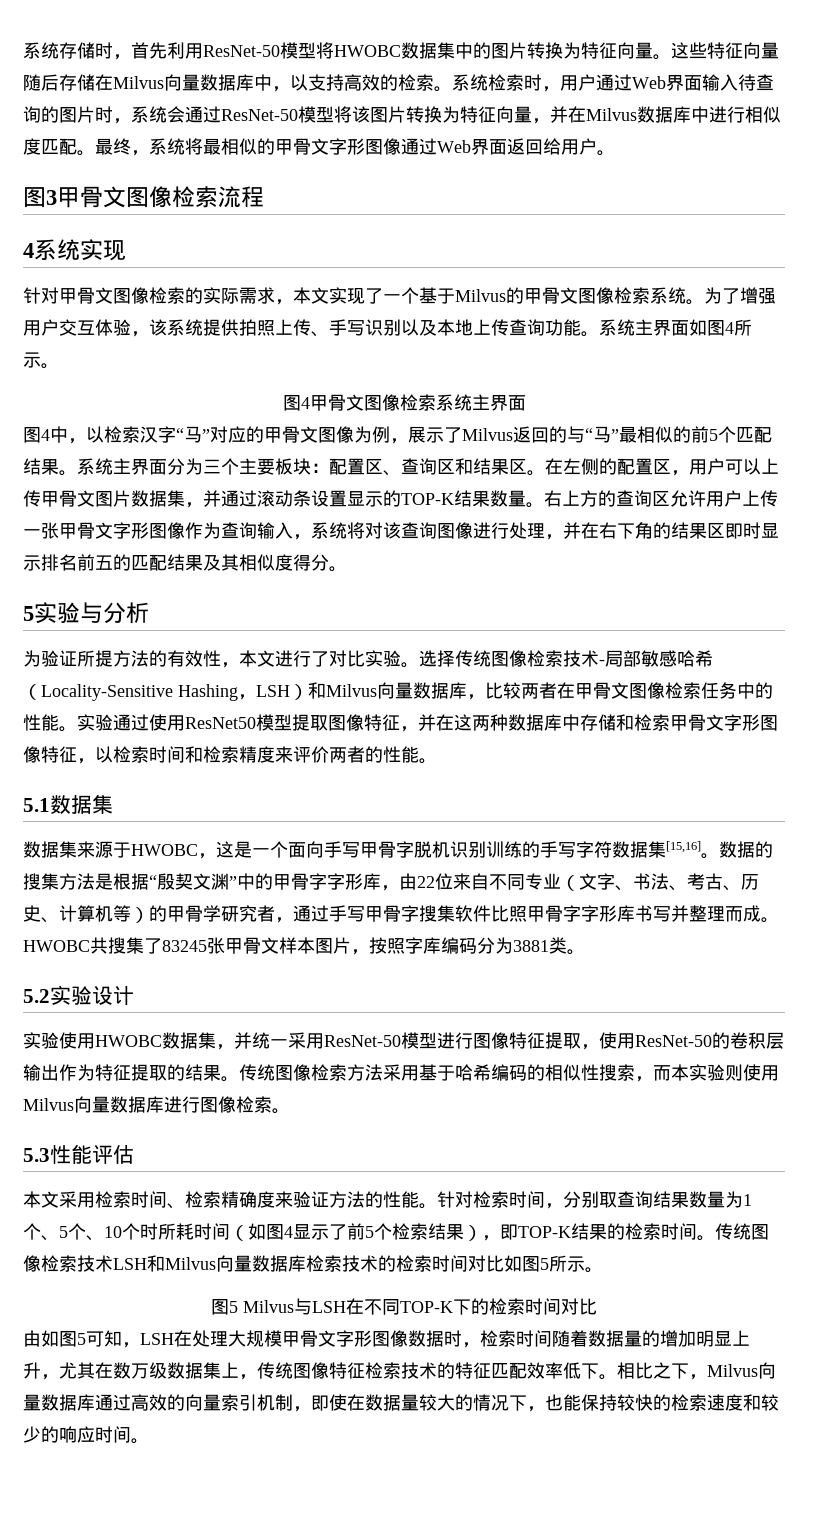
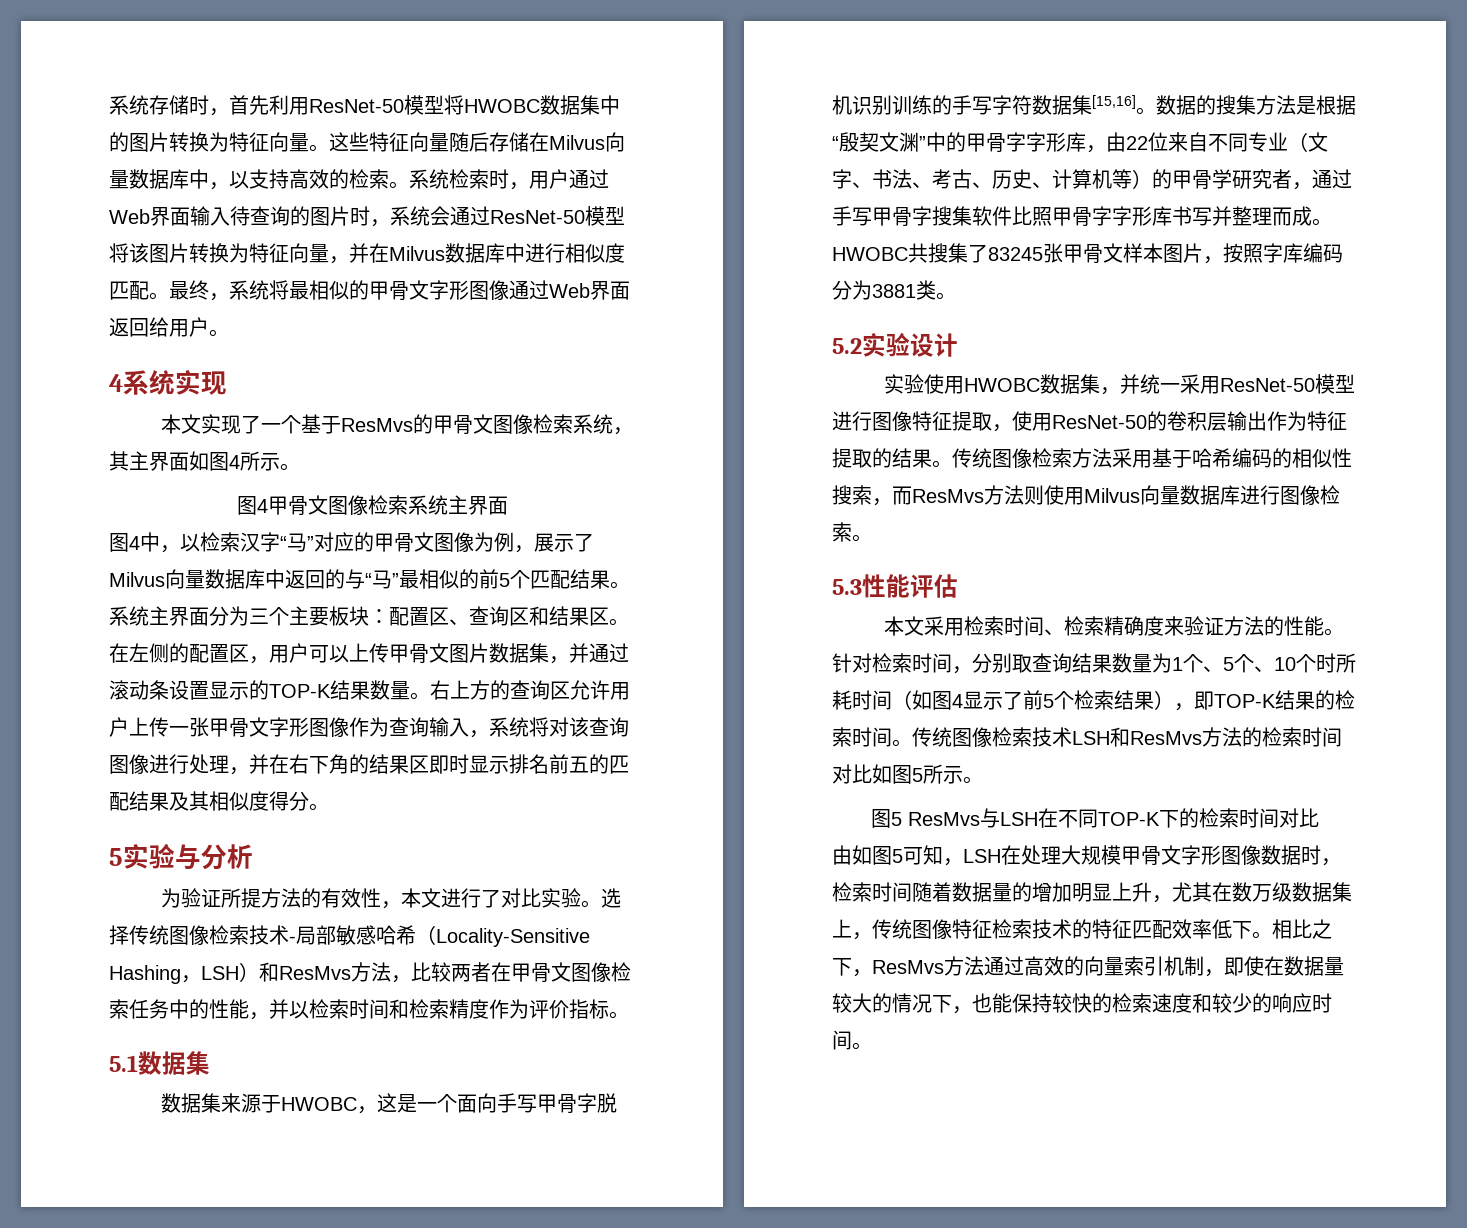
[23,186,264,208] [23,239,126,261] [23,287,293,305] 图3甲骨文图像检索流程 // 4系统实现 // 针对甲骨文图像检索的实际需求， -> [109,370,227,395] 4系统实现 //
[455,289,506,302] Milvus -> [340,418,413,432] ResMvs
[686,287,776,305] [23,319,635,337] 。为了增强用户交互体验，该系统提供拍照上传、手写识别以及本地上传查询功能。系统 -> [612,427,633,435] [109,451,129,471] ，其
(513, 434) none -> [165,569,285,589] 向量数据库中
[326,682,467,699] Milvus向量数据库 -> [279,962,391,982] ResMvs方法
[59,714,778,732] [23,746,95,764] 。实验通过使用ResNet50模型提取图像特征，并在这两种数据库中存储和检索甲骨文字形图像特征， -> [249,999,289,1020] ，并
[275,746,419,763] 来评价两者的性能 -> [489,999,609,1019] 作为评价指标
[671,1064,725,1081] 本实验 -> [912,485,1024,505] ResMvs方法
[165,1255,378,1272] Milvus向量数据库检索技术 -> [1130,727,1242,747] ResMvs方法
[243,1300,294,1313] Milvus -> [908,812,980,826] ResMvs
[707,1362,776,1379] [23,1394,95,1411] Milvus向量数据库 -> [872,956,984,976] ResMvs方法

